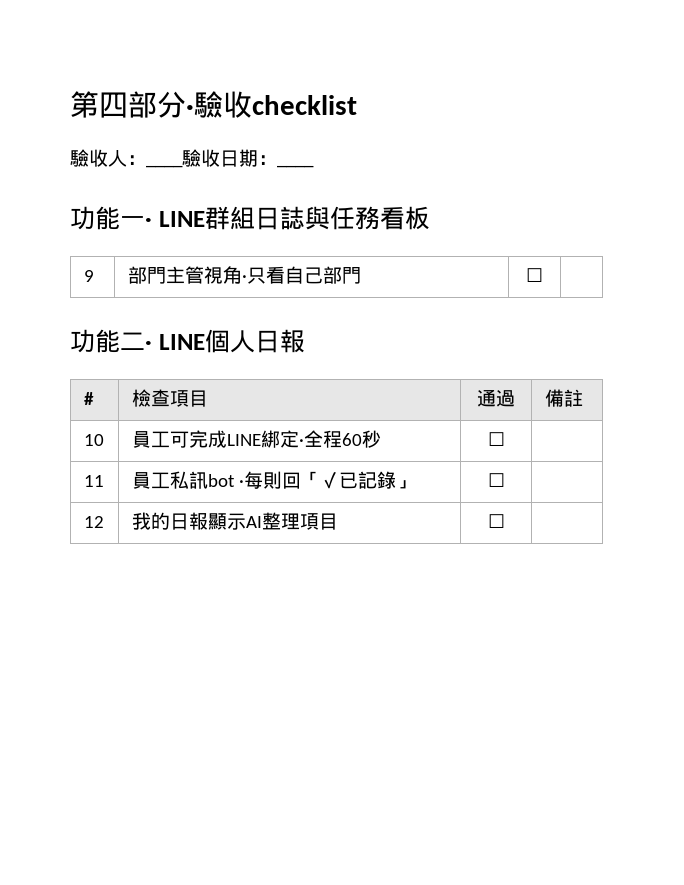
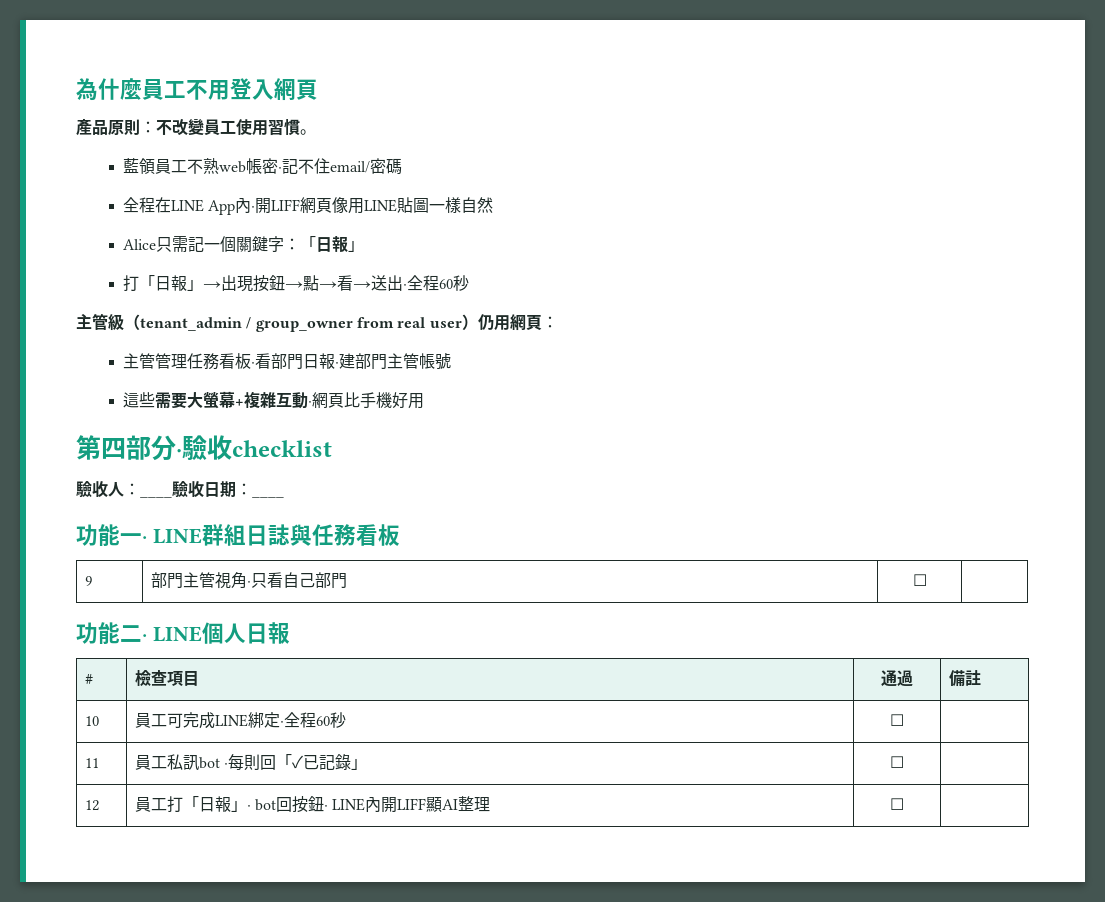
(70, 104) none -> [76,78,318,101] [76,118,316,136] [122,158,402,175] [122,197,494,215] [122,236,364,253] [122,275,469,292] [76,313,558,332] [122,353,451,370] [122,391,424,409] 為什麼員工不用登入網頁 // 產品原則：不改變員工使用習慣。 // 藍領員工不熟web帳密·記不住email/密碼 // 全程在LINE App內·開LIFF網頁像用LINE貼圖一樣自然 // Alice只需記一個關鍵字：「日報」 // 打「日報」→出現按鈕→點→看→送出·全程60秒 // 主管級（tenant_admin / group_owner from real user）仍用網頁： // 主管管理任務看板·看部門日報·建部門主管帳號 // 這些需要大螢幕+複雜互動·網頁比手機好用 //
[131,512,246,530] 我的日報顯示 -> [134,796,443,813] 員工打「日報」· bot回按鈕· LINE內開LIFF顯
[299,513,338,530] 項目 -> (491, 804) none

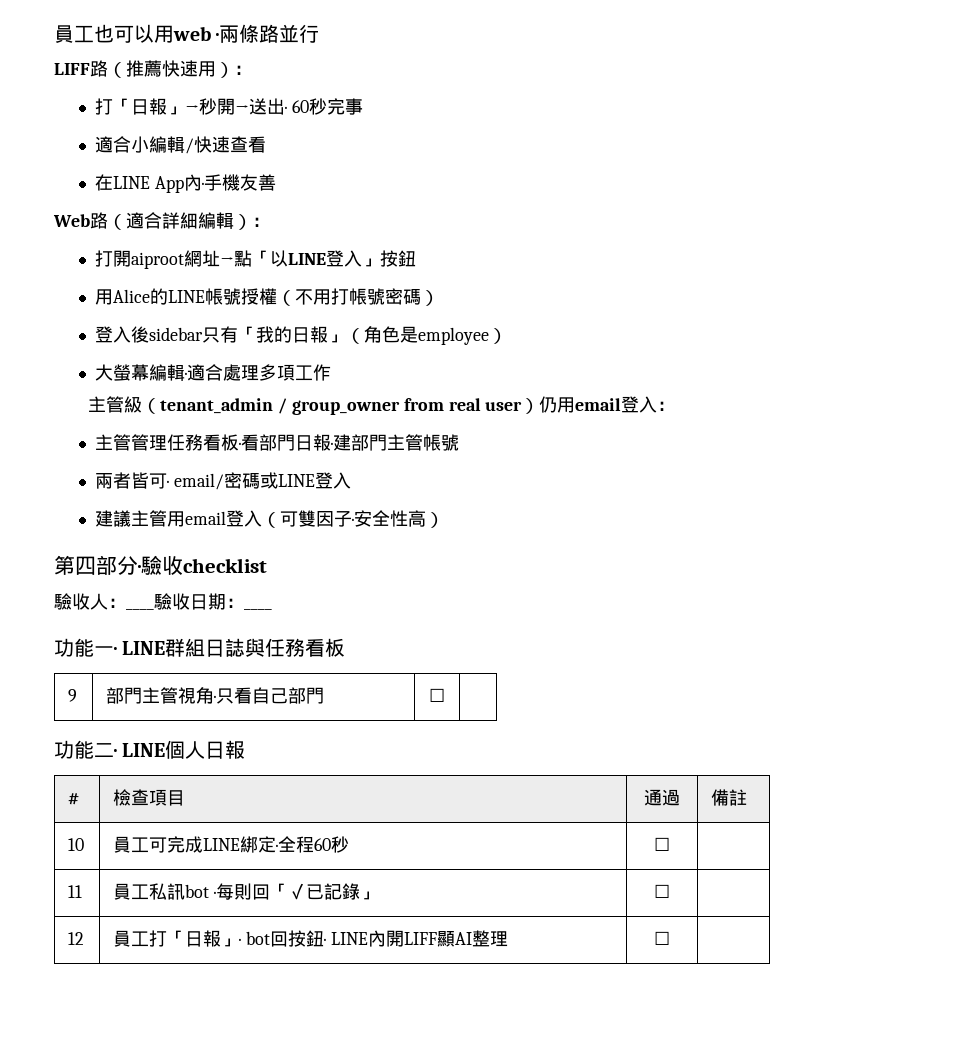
[76,78,318,101] [76,118,316,136] [122,158,402,175] [122,197,494,215] [122,236,364,253] 為什麼員工不用登入網頁 // 產品原則：不改變員工使用習慣。 // 藍領員工不熟web帳密·記不住email/密碼 // 全程在LINE App內·開LIFF網頁像用LINE貼圖一樣自然 // Alice只需記一個關鍵字：「日報」 -> [54,24,320,43] [54,60,252,78] 員工也可以用web ·兩條路並行 // LIFF路（推薦快速用）：
[220,275,353,292] 出現按鈕→點→看 -> [199,98,236,115] 秒開
[406,275,469,291] 全程60秒 -> [292,98,364,115] [95,136,267,154] [95,174,277,193] [53,212,270,230] [95,250,417,269] [95,288,440,306] [95,326,508,345] [95,364,332,381] 60秒完事 // 適合小編輯/快速查看 // 在LINE App內·手機友善 // Web路（適合詳細編輯）： // 打開aiproot網址→點「以LINE登入」按鈕 // 用Alice的LINE帳號授權（不用打帳號密碼） // 登入後sidebar只有「我的日報」（角色是employee） // 大螢幕編輯·適合處理多項工作
[509,314,542,331] 網頁 -> [575,396,658,413] email登入
[122,391,424,409] 這些需要大螢幕+複雜互動·網頁比手機好用 -> [95,472,352,490] [95,510,445,528] 兩者皆可· email/密碼或LINE登入 // 建議主管用email登入（可雙因子·安全性高）

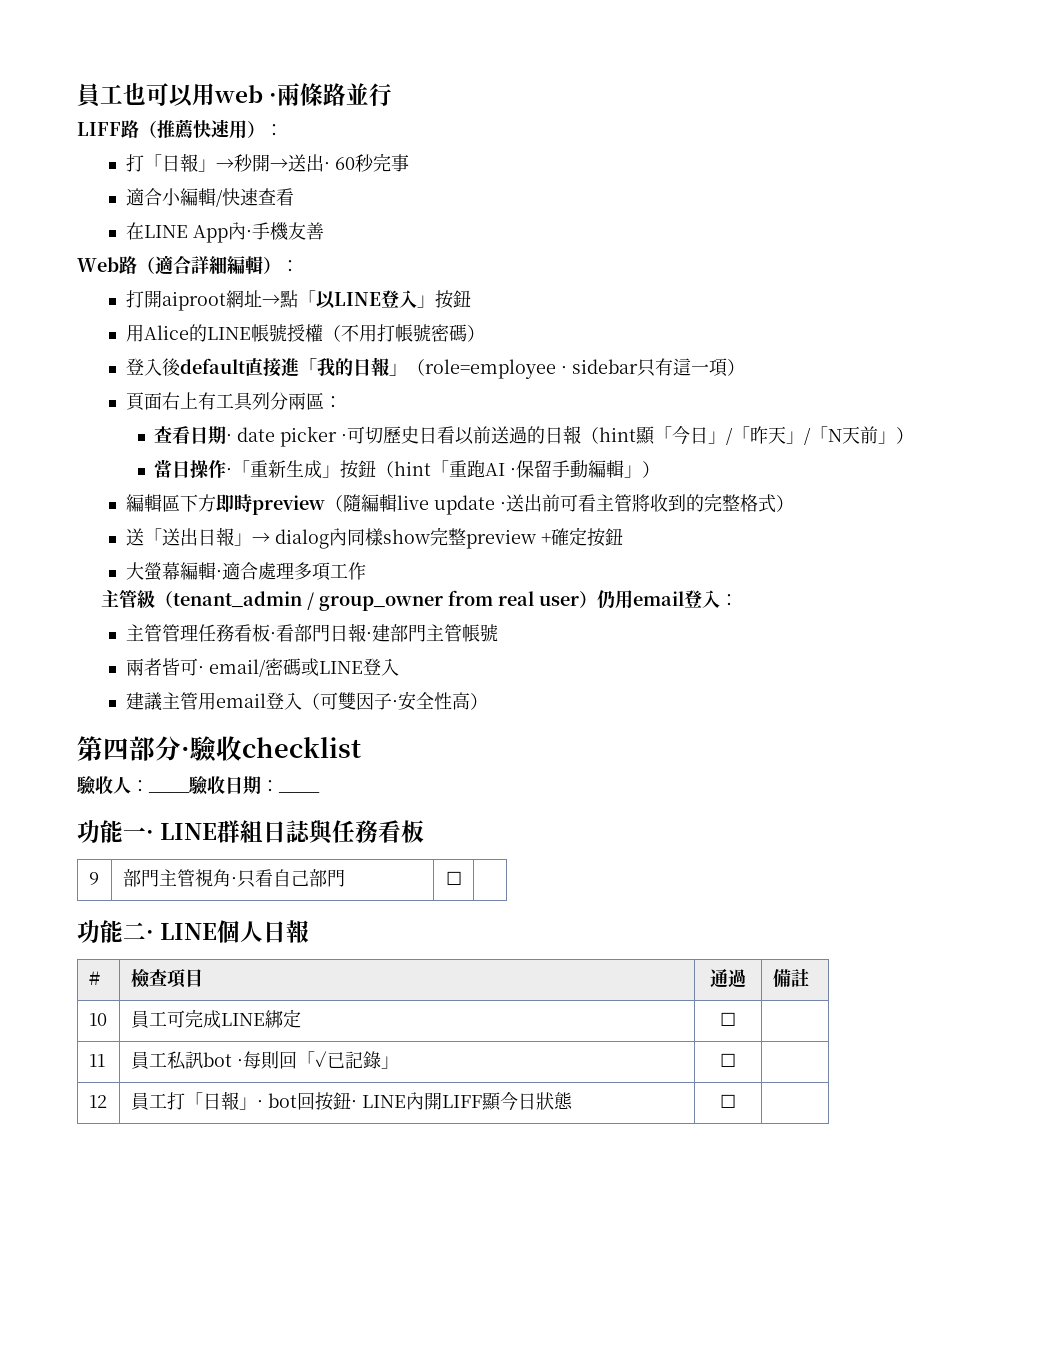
[149,326,239,343] sidebar只有 -> [179,358,299,377] default直接進
[364,326,508,345] 角色是employee） -> [424,358,745,379] [125,392,342,411] [154,425,915,447] [154,459,661,479] [125,493,794,515] [125,527,623,549] role=employee · sidebar只有這一項） // 頁面右上有工具列分兩區： // 查看日期· date picker ·可切歷史日看以前送過的日報（hint顯「今日」/「昨天」/「N天前」） // 當日操作·「重新生成」按鈕（hint「重跑AI ·保留手動編輯」） // 編輯區下方即時preview（隨編輯live update ·送出前可看主管將收到的完整格式） // 送「送出日報」→ dialog內同樣show完整preview +確定按鈕
[276,836,350,853] ·全程60秒 -> (301, 1018) none
[454,930,508,947] AI整理 -> [499,1092,573,1111] 今日狀態

